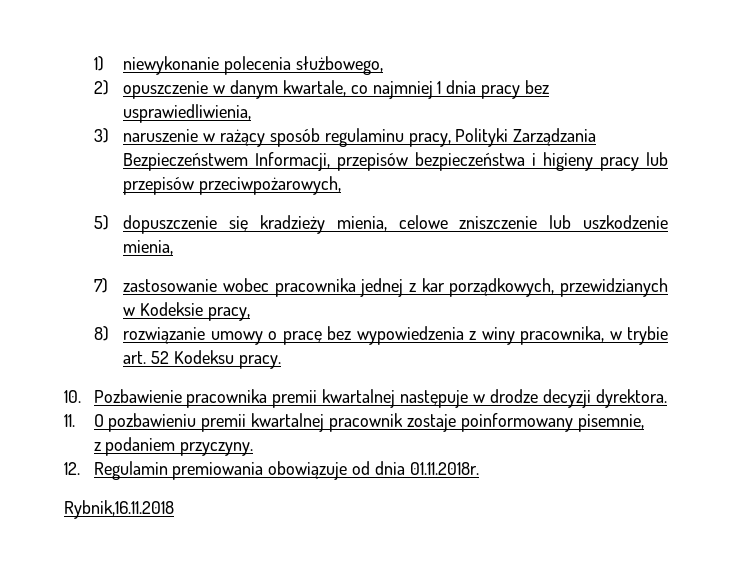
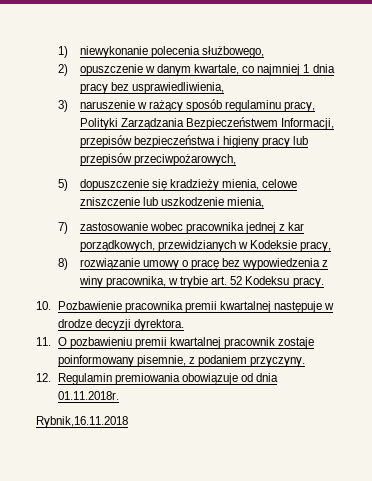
(644, 423) // -> (187, 361) none

